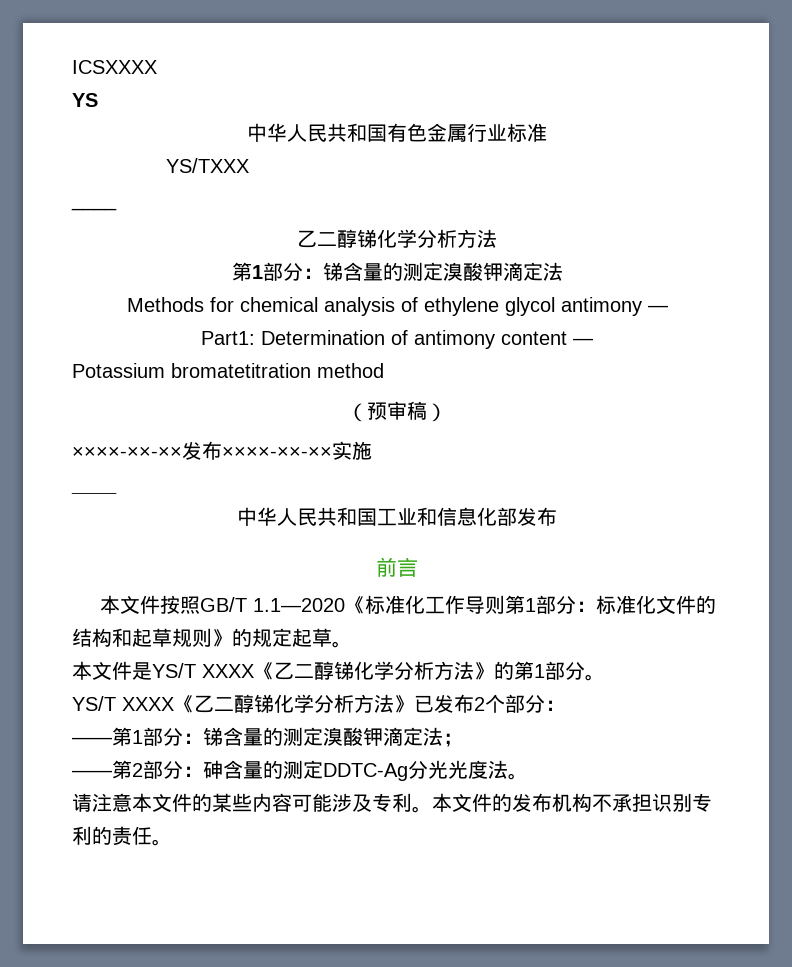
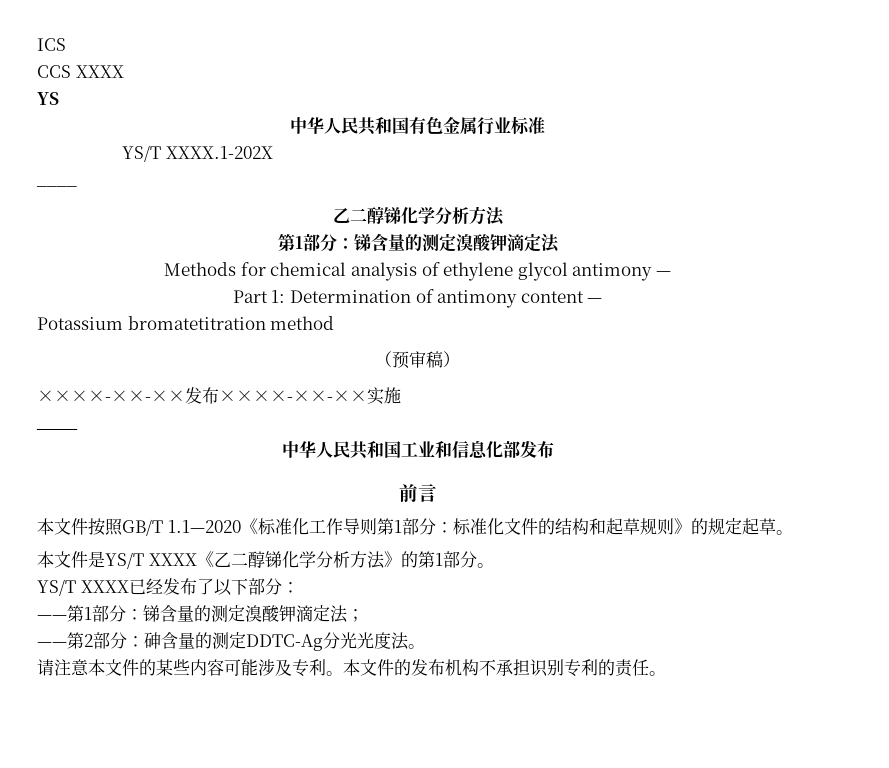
[72,60,157,74] ICSXXXX -> [37,38,66,51] [37,65,124,78] ICS // CCS XXXX
[165,158,249,173] YS/TXXX -> [122,145,273,162] YS/T XXXX.1-202X
[201,331,255,345] Part1: -> [232,290,286,303] Part 1:
[174,694,505,713] 《乙二醇锑化学分析方法》已发布2个 -> [128,578,248,596] 已经发布了以下

